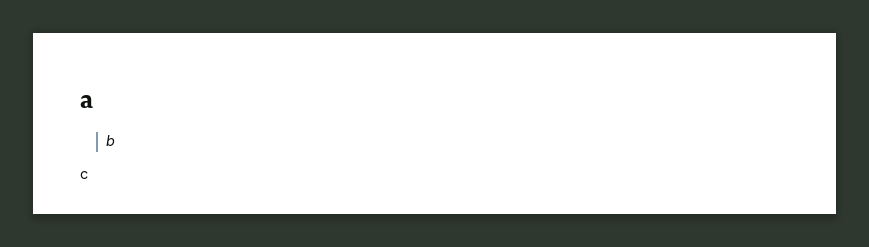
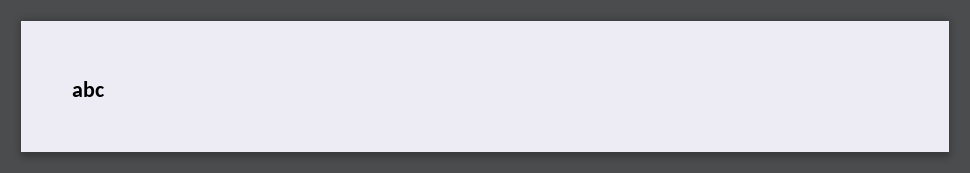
[80,95,93,108] [106,135,116,146] [80,171,88,179] a // b // c -> [72,81,104,97] abc

